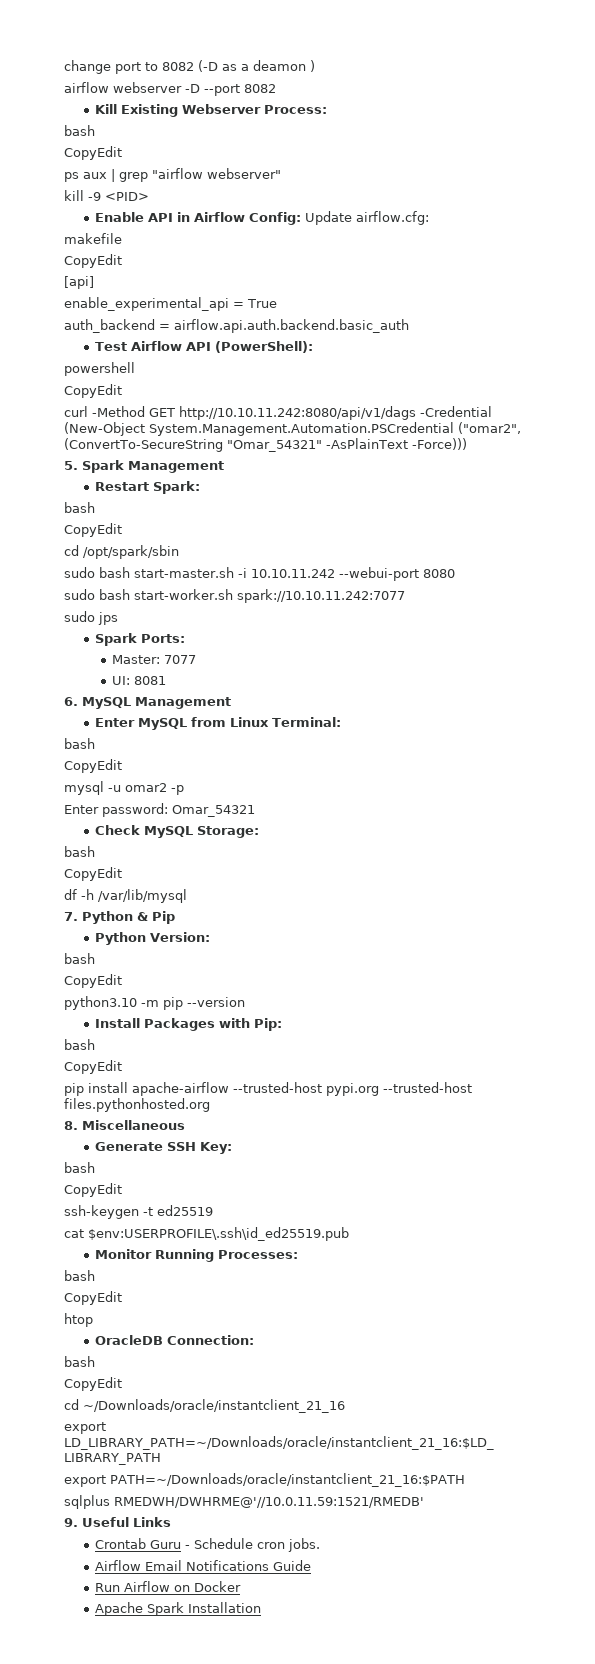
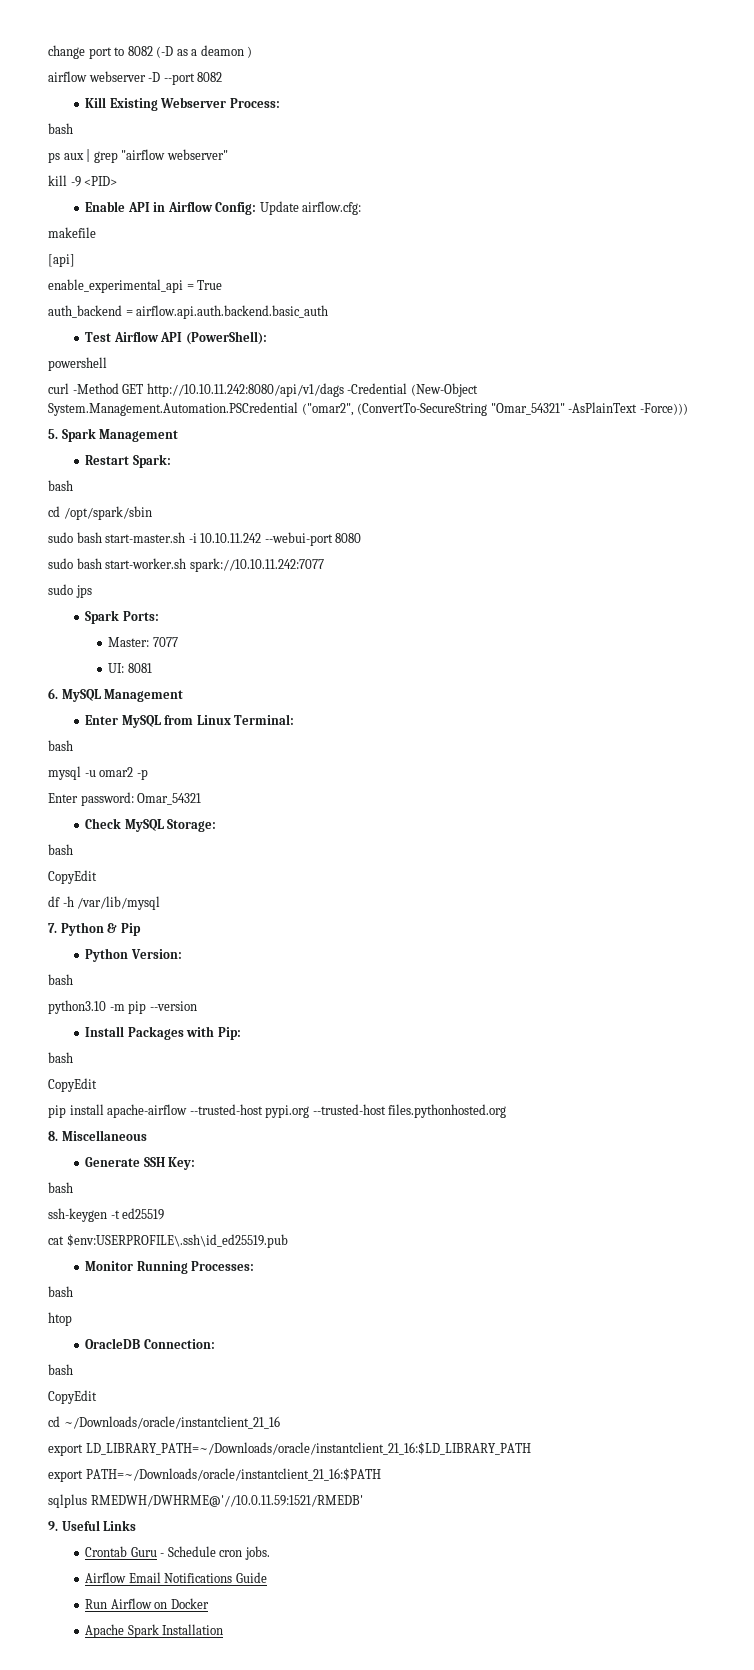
[64,146,122,160] // CopyEdit -> (73, 128) none
[64,254,122,268] // CopyEdit -> (96, 232) none
[64,384,122,398] // CopyEdit -> (107, 364) none
[64,523,122,537] // CopyEdit -> (73, 485) none
[64,759,122,773] // CopyEdit -> (73, 745) none
[64,974,122,988] // CopyEdit -> (73, 979) none
[64,1183,122,1197] // CopyEdit -> (73, 1187) none
[64,1291,122,1305] // CopyEdit -> (73, 1291) none

